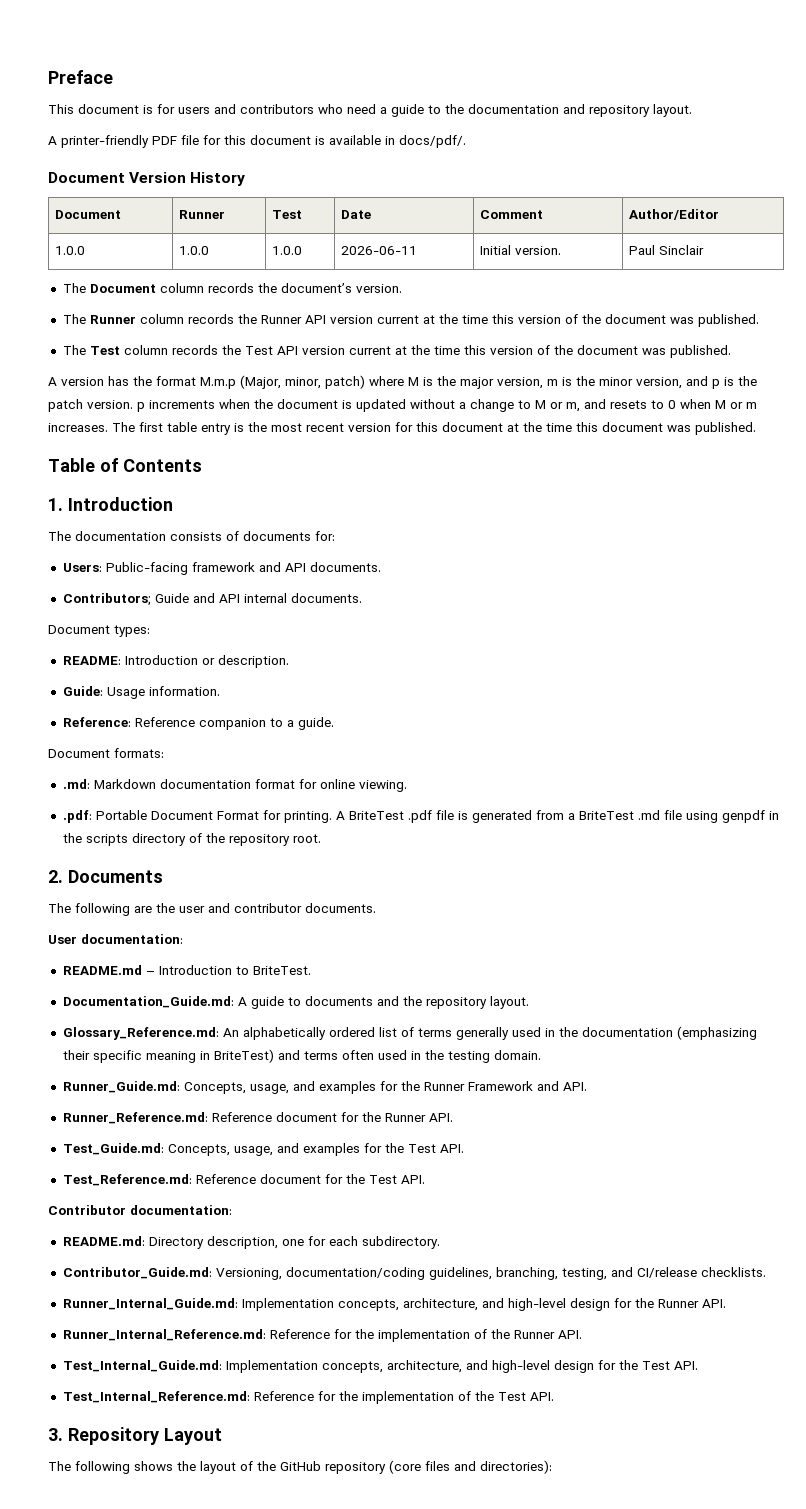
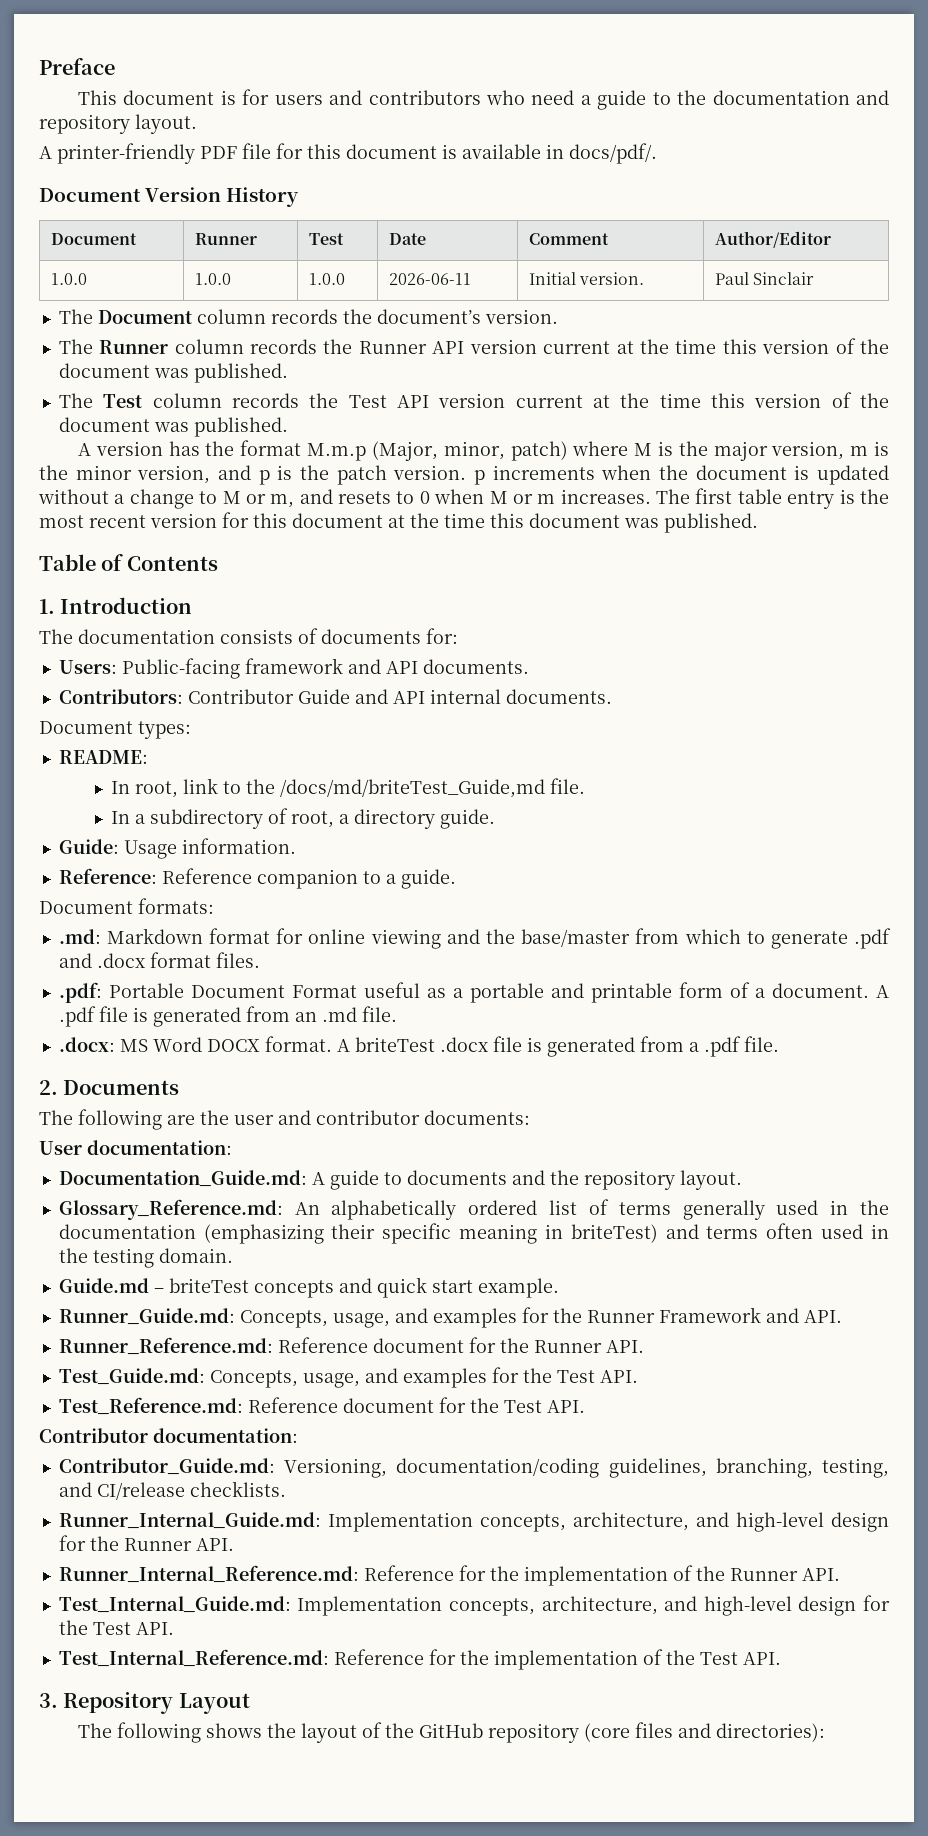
[62,593,151,606] Contributors; -> [58,689,294,704] Contributors: Contributor
[124,655,289,668] Introduction or description. -> [110,778,585,798] [110,808,495,829] // In root, link to the /docs/md/briteTest_Guide,md file. // In a subdirectory of root, a directory guide.
[159,779,251,789] documentation -> (203, 936) none
[358,780,407,792] [62,810,404,823] viewing. // .pdf: Portable Document Format for printing. A BriteTest -> [370,928,892,949] [58,952,260,968] [58,982,890,1003] viewing and the base/master from which to generate .pdf and .docx format files. // .pdf: Portable Document Format useful as a portable and printable form of a document. A
[567,810,779,823] [62,833,321,846] a BriteTest .md file using genpdf in the scripts directory of the repository root. -> [294,1006,397,1022] [58,1036,779,1057] an .md file. // .docx: MS Word DOCX format. A briteTest .docx file is generated from a .pdf file.
[305,903,376,913] documents. -> [424,1110,530,1125] documents:
[62,965,311,975] // README.md – Introduction to BriteTest. -> (232, 1147) none
[213,1049,274,1063] BriteTest) -> [570,1224,658,1243] briteTest)
(541, 1055) none -> [58,1277,559,1298] // Guide.md – briteTest concepts and quick start example.
[62,1236,440,1249] // README.md: Directory description, one for each subdirectory. -> (298, 1435) none

